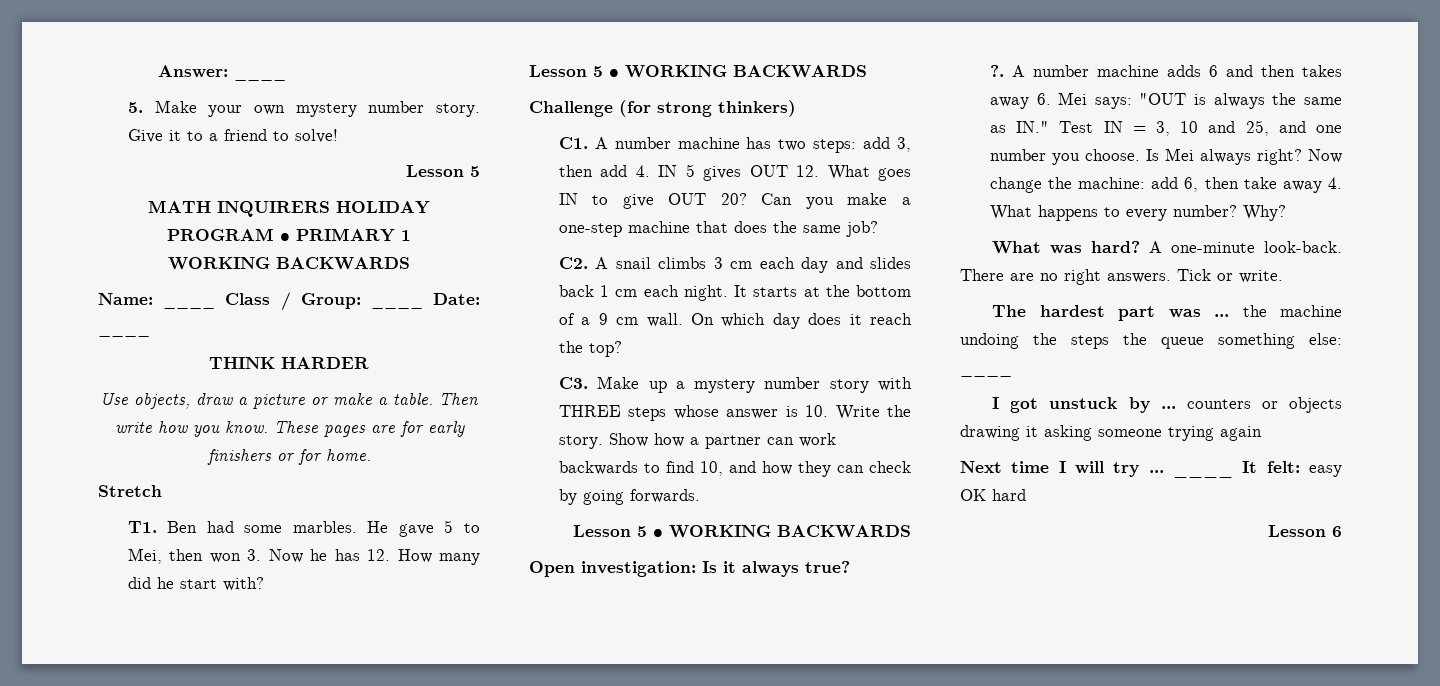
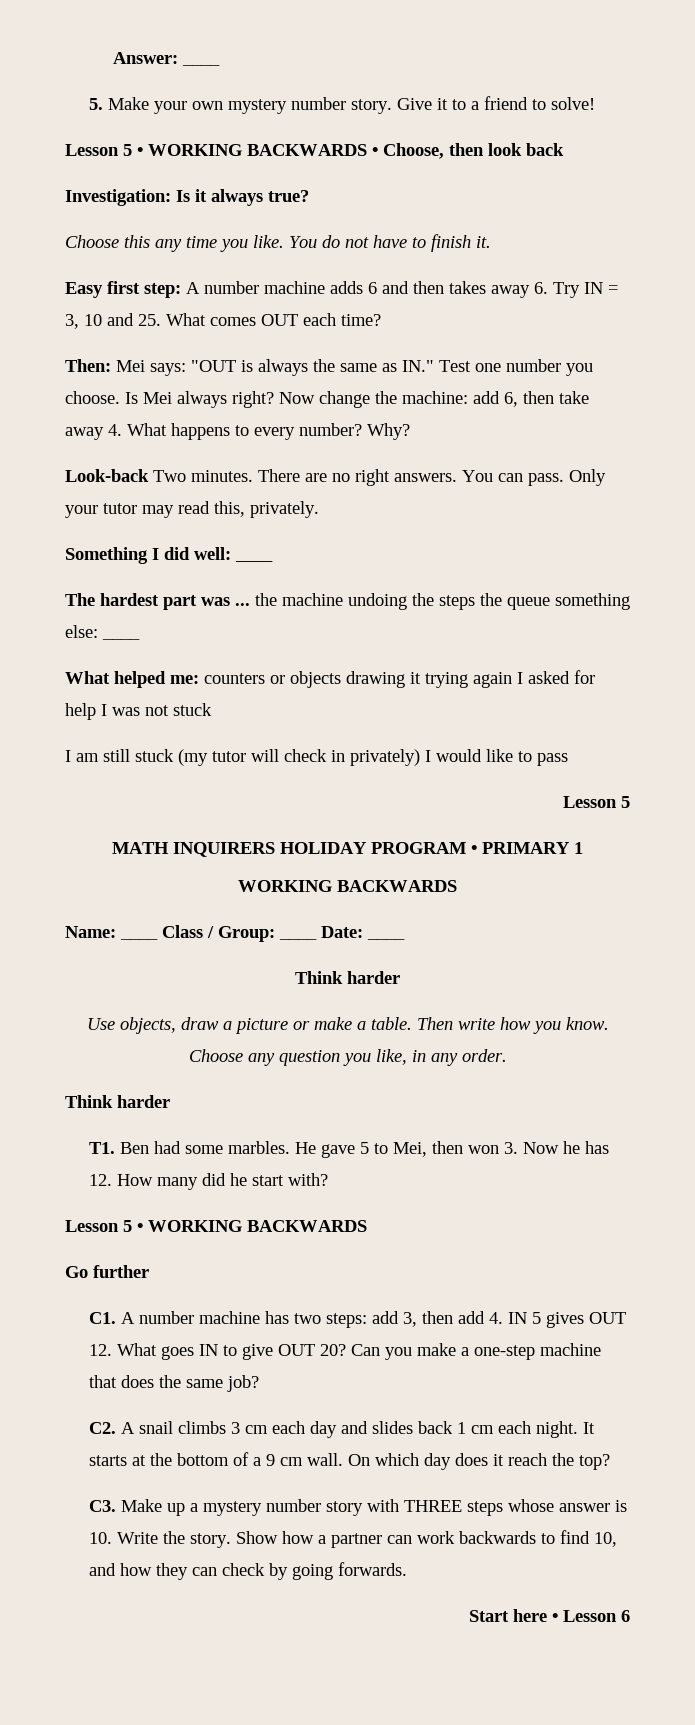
(338, 136) none -> [65,143,564,159] [65,189,309,206] [65,234,491,252] [65,281,618,298] [65,313,381,329] [65,359,593,376] [65,391,589,408] [65,423,410,440] [65,469,606,486] [65,501,319,518] [65,547,231,564] [235,560,273,562] [65,593,630,610] [65,625,98,638] [102,638,140,640] [65,670,595,688] [65,703,212,720] [65,749,568,766] // Lesson 5 • WORKING BACKWARDS • Choose, then look back // Investigation: Is it always true? // Choose this any time you like. You do not have to finish it. // Easy first step: A number machine adds 6 and then takes away 6. Try IN = 3, 10 and 25. What comes OUT each time? // Then: Mei says: "OUT is always the same as IN." Test one number you choose. Is Mei always right? Now change the machine: add 6, then take away 4. What happens to every number? Why? // Look-back Two minutes. There are no right answers. You can pass. Only your tutor may read this, privately. // Something I did well: ____ // The hardest part was ... the machine undoing the steps the queue something else: ____ // What helped me: counters or objects drawing it trying again I asked for help I was not stuck // I am still stuck (my tutor will check in privately) I would like to pass
[209,357,369,369] THINK HARDER -> [295,971,400,984] Think harder
[273,421,465,437] [206,449,371,465] [98,485,162,497] These pages are for early finishers or for home. // Stretch -> [188,1049,507,1066] [65,1095,170,1108] Choose any question you like, in any order. // Think harder
[529,100,796,117] Challenge (for strong thinkers) -> [65,1265,149,1278] Go further
[573,525,911,538] [529,561,850,577] [989,65,1342,77] [989,92,1342,109] [989,120,1342,136] [989,148,1342,165] [989,177,1342,193] [989,205,1286,221] [992,241,1342,254] [960,269,1283,285] [992,305,1342,321] [960,333,1342,349] [960,373,1012,377] [992,397,1342,413] [960,425,1262,441] [960,461,1164,477] [1173,473,1233,478] [1242,461,1342,477] [960,489,1026,501] Lesson 5 • WORKING BACKWARDS // Open investigation: Is it always true? // ?. A number machine adds 6 and then takes away 6. Mei says: "OUT is always the same as IN." Test IN = 3, 10 and 25, and one number you choose. Is Mei always right? Now change the machine: add 6, then take away 4. What happens to every number? Why? // What was hard? A one-minute look-back. There are no right answers. Tick or write. // The hardest part was ... the machine undoing the steps the queue something else: ____ // I got unstuck by ... counters or objects drawing it asking someone trying again // Next time I will try ... ____ It felt: easy OK hard // -> [469,1609,558,1622] Start here •

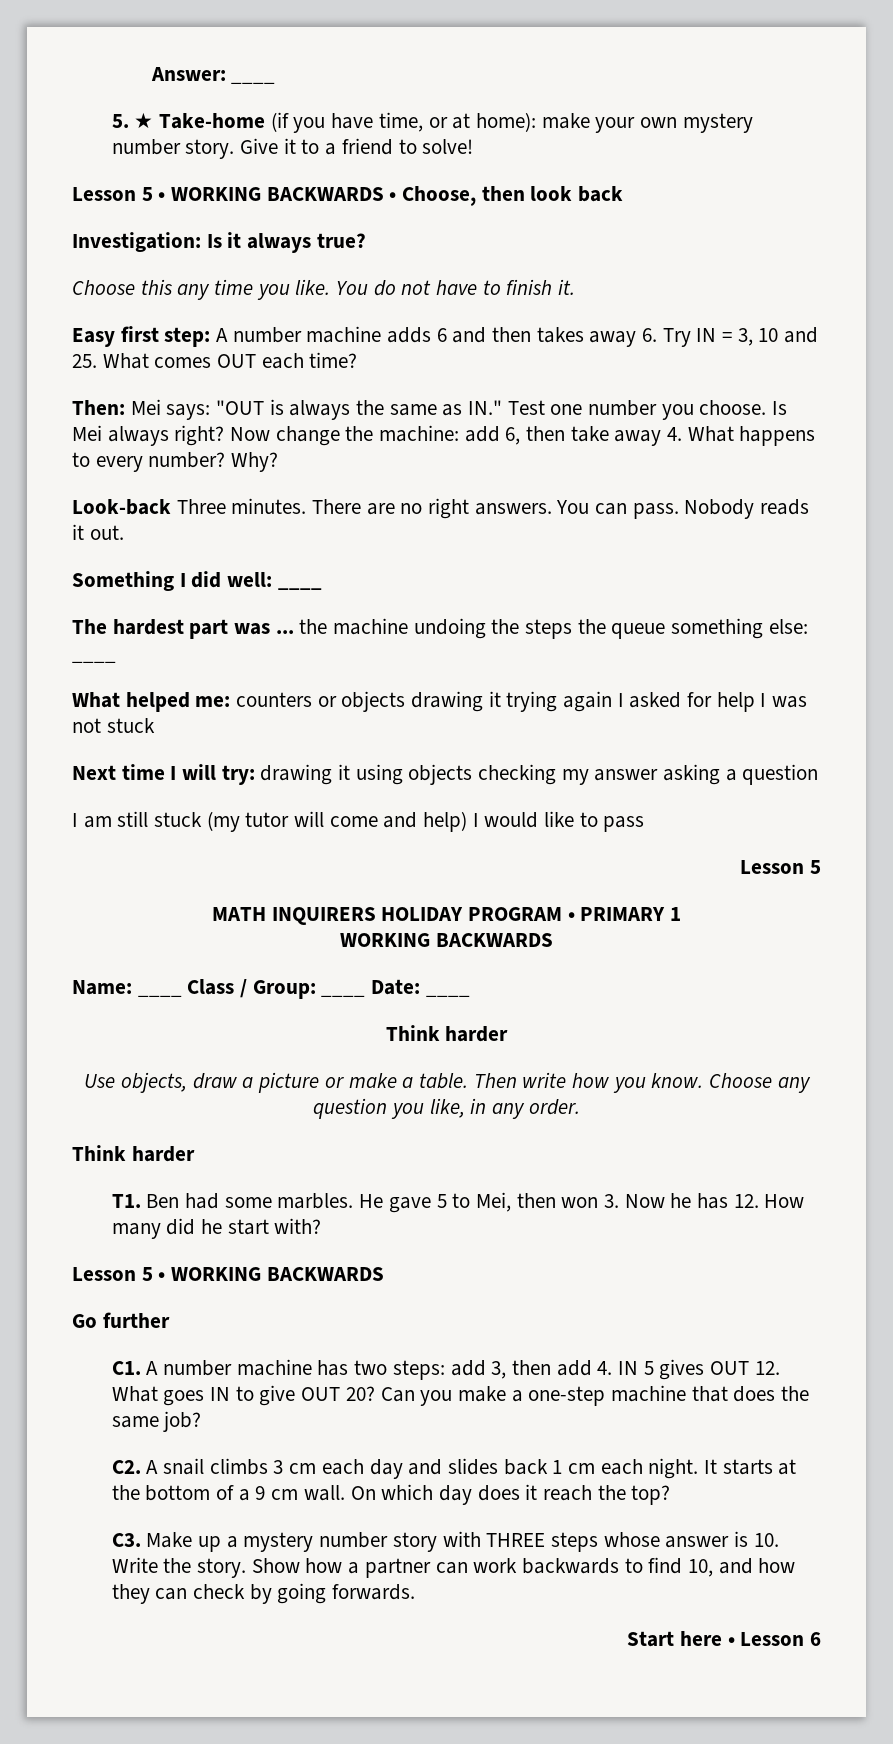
[107,97,149,110] Make -> [134,112,590,133] ★ Take-home (if you have time, or at home): make
[153,470,186,482] Two -> [176,499,226,514] Three
[569,469,606,486] [65,501,319,518] Only your tutor may read this, privately. -> [684,499,810,519] [72,524,124,540] Nobody reads it out.
(212, 709) none -> [72,764,819,785] // Next time I will try: drawing it using objects checking my answer asking a question
[284,749,420,766] check in privately) -> [329,811,468,832] come and help)

